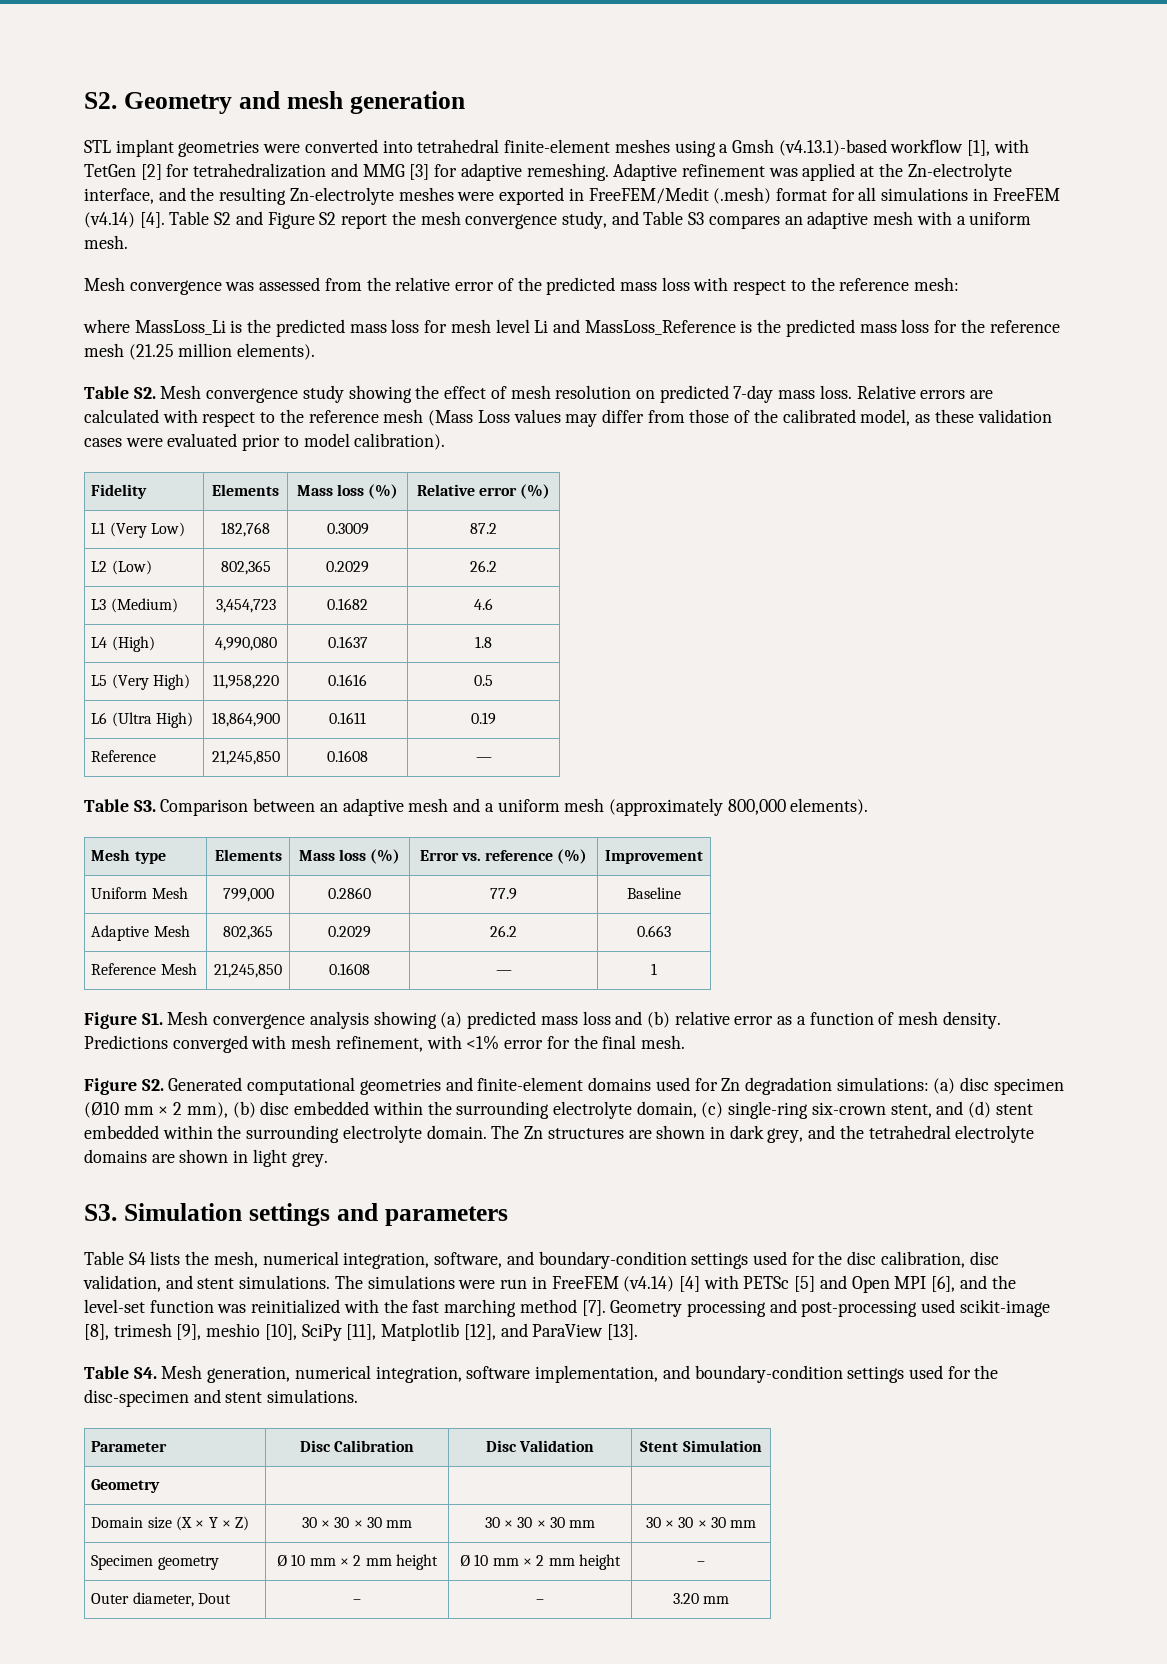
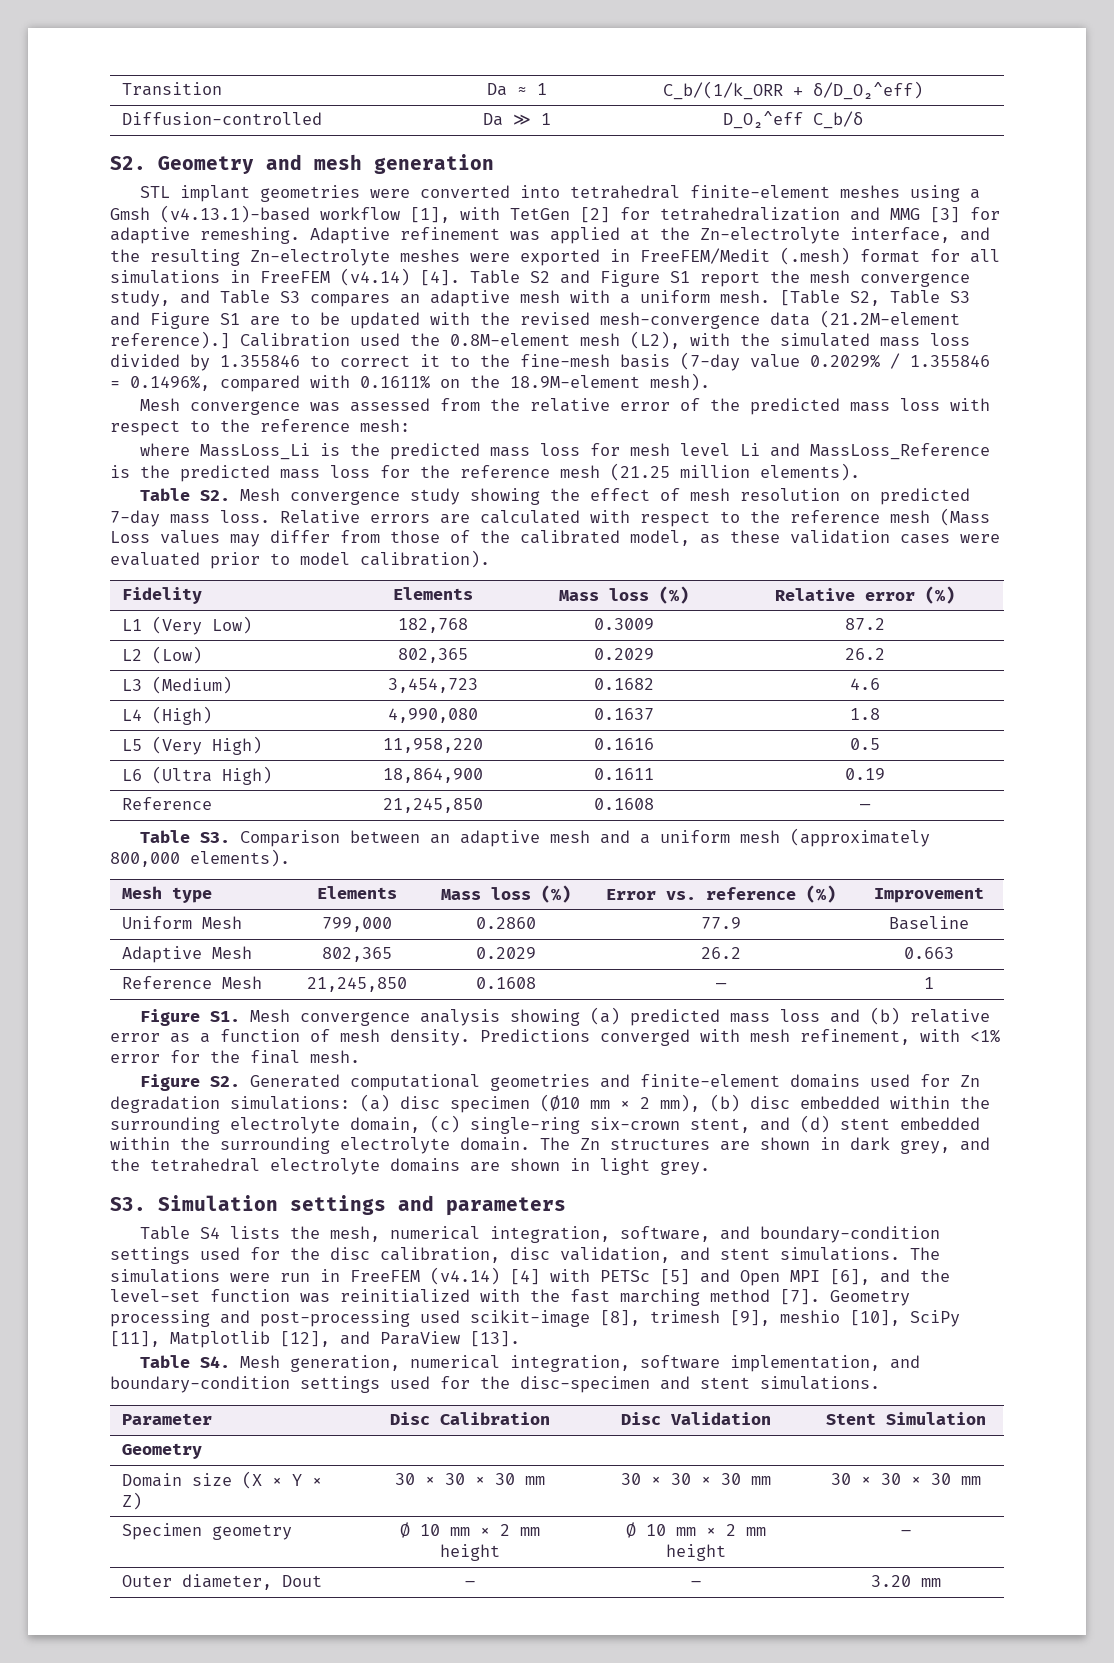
(84, 100) none -> [122,82,223,96] [487,83,547,96] [662,81,923,100] [122,112,323,125] [483,113,551,126] [722,111,863,129] Transition | Da ≈ 1 | C_b/(1/k_ORR + δ/D_O₂^eff) // Diffusion-controlled | Da ≫ 1 | D_O₂^eff C_b/δ //
[319,212,337,225] S2 -> [670,271,690,283] S1
(128, 242) none -> [780,290,970,306] [110,310,960,329] [110,331,970,349] [110,352,990,371] [110,373,710,392] [Table S2, Table S3 and Figure S1 are to be updated with the revised mesh-convergence data (21.2M-element reference).] Calibration used the 0.8M-element mesh (L2), with the simulated mass loss divided by 1.355846 to correct it to the fine-mesh basis (7-day value 0.2029% / 1.355846 = 0.1496%, compared with 0.1611% on the 18.9M-element mesh).

